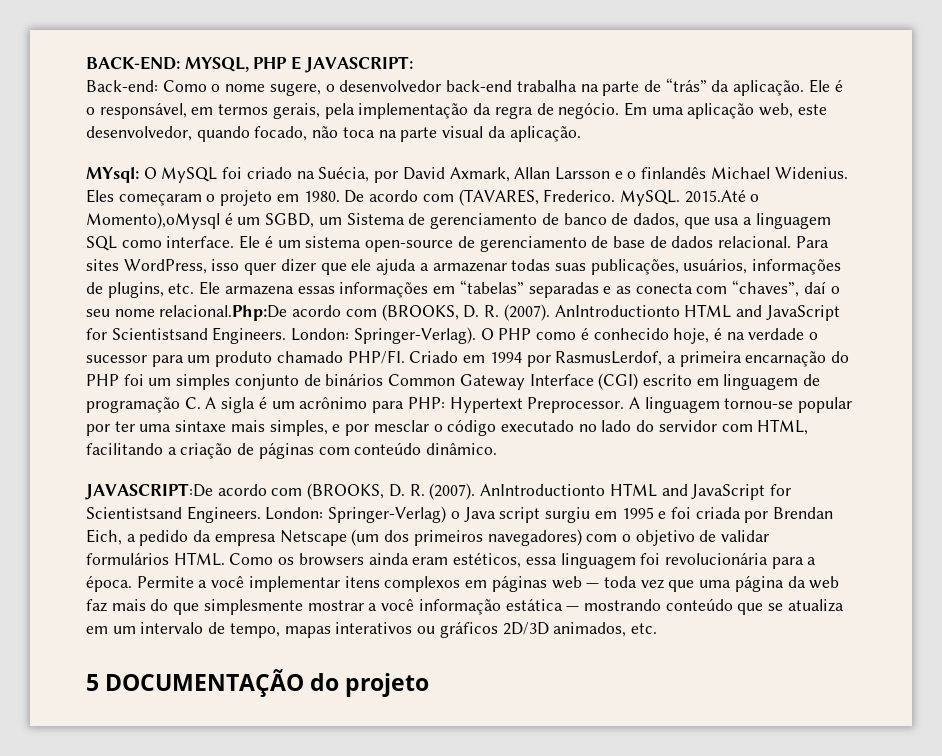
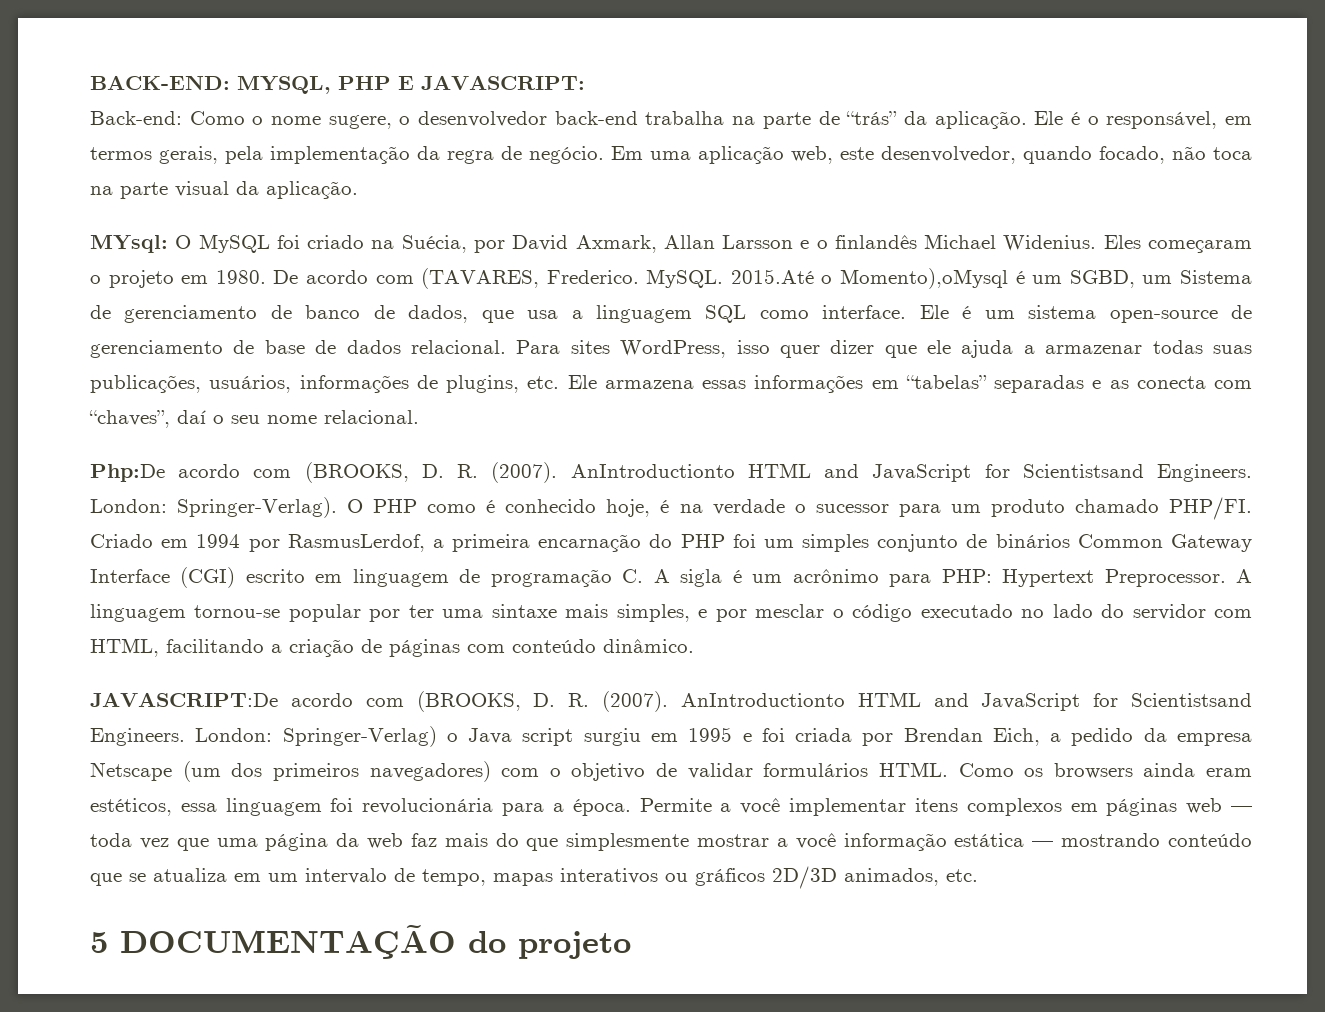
[159,305,288,321] relacional.Php:De -> [324,410,419,424] [90,464,165,482] relacional. // Php:De

